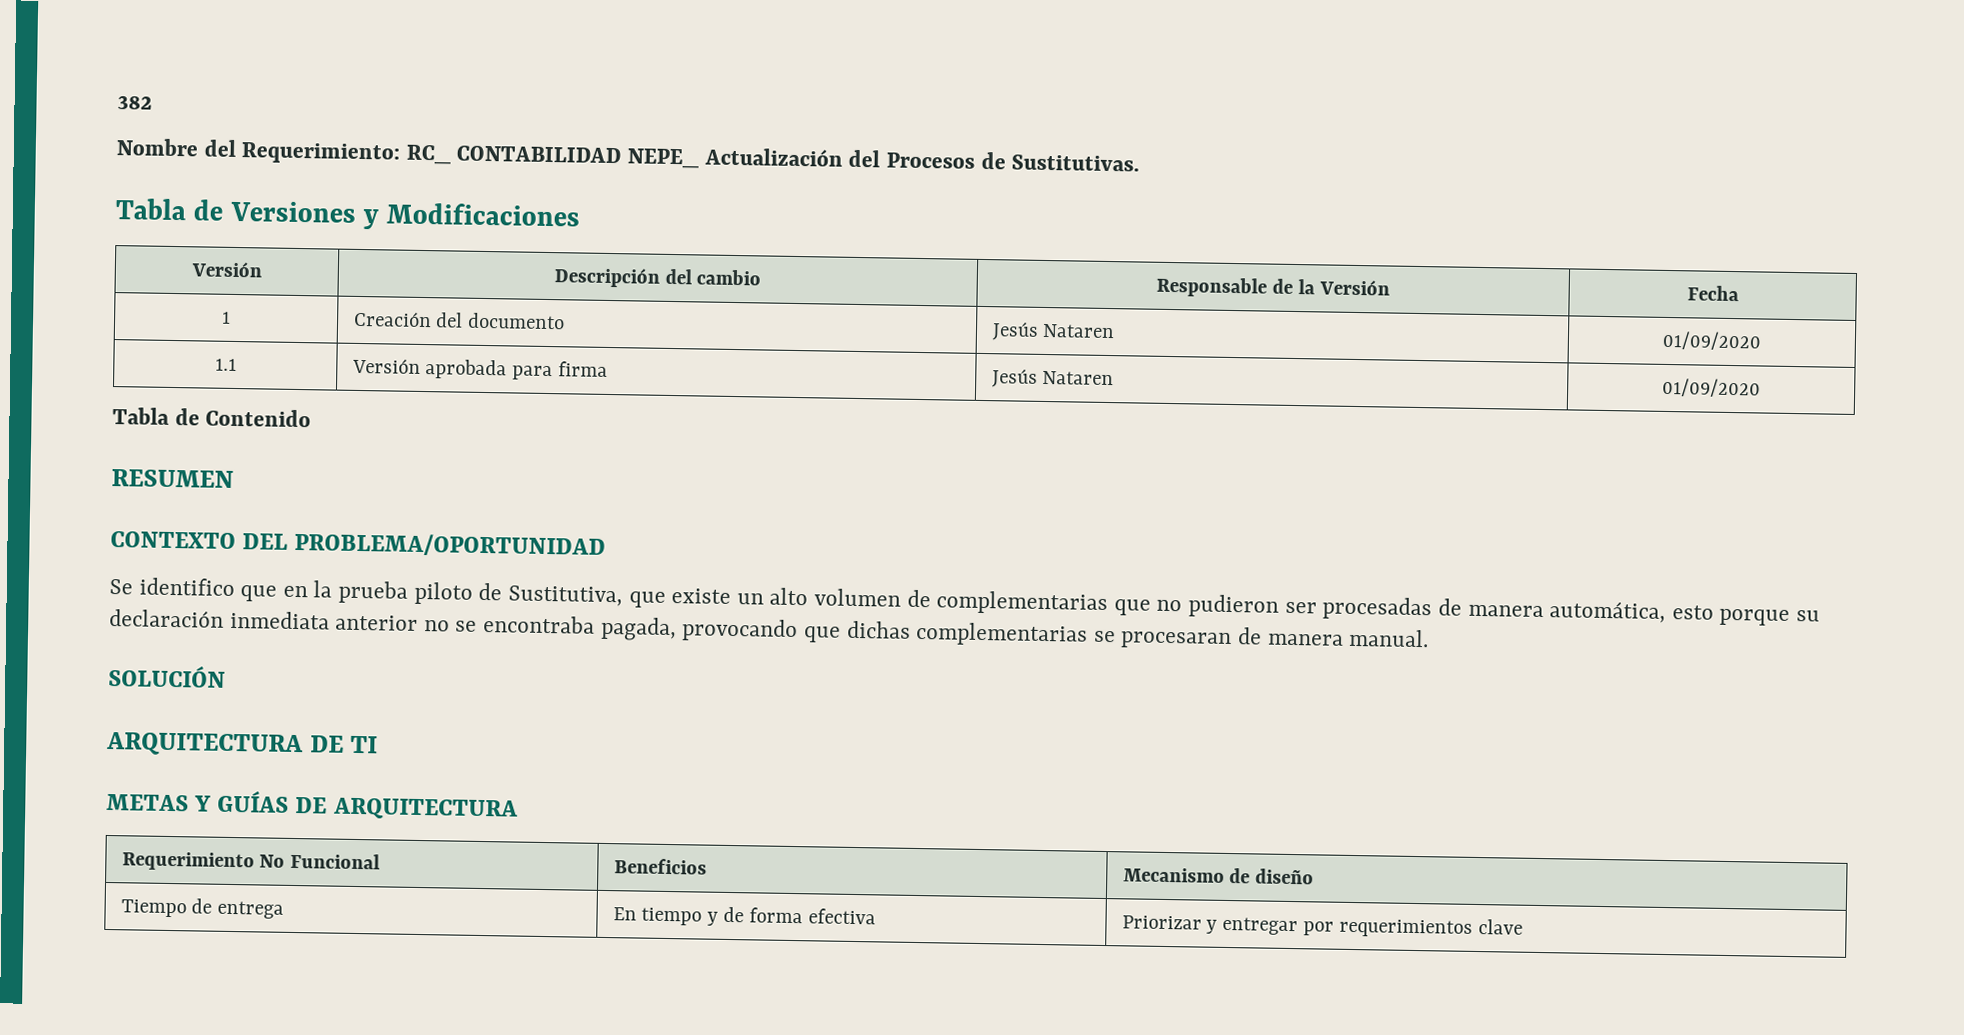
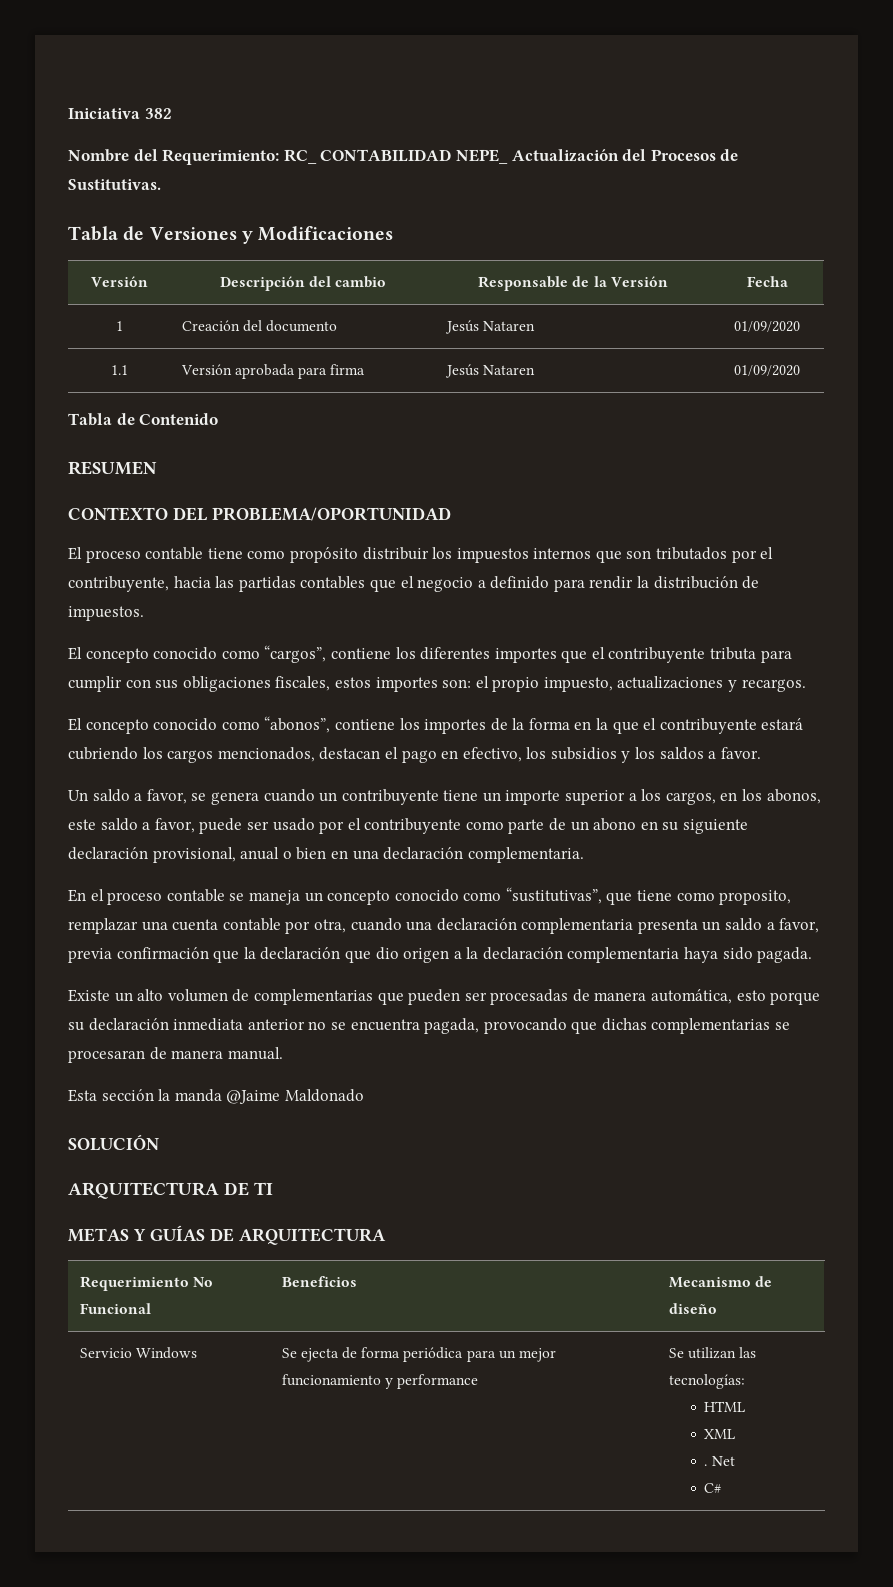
(117, 102) none -> [68,108,140,119] Iniciativa
[109,577,732,608] Se identifico que en la prueba piloto de Sustitutiva, que existe -> [68,547,774,563] [68,576,760,592] [68,606,144,621] [68,645,792,663] [68,676,806,692] [68,716,804,734] [68,747,761,763] [68,789,821,805] [68,818,749,834] [68,847,584,863] [68,887,792,905] [68,918,820,934] [68,947,813,963] [68,989,110,1002] El proceso contable tiene como propósito distribuir los impuestos internos que son tributados por el contribuyente, hacia las partidas contables que el negocio a definido para rendir la distribución de impuestos. // El concepto conocido como “cargos”, contiene los diferentes importes que el contribuyente tributa para cumplir con sus obligaciones fiscales, estos importes son: el propio impuesto, actualizaciones y recargos. // El concepto conocido como “abonos”, contiene los importes de la forma en la que el contribuyente estará cubriendo los cargos mencionados, destacan el pago en efectivo, los subsidios y los saldos a favor. // Un saldo a favor, se genera cuando un contribuyente tiene un importe superior a los cargos, en los abonos, este saldo a favor, puede ser usado por el contribuyente como parte de un abono en su siguiente declaración provisional, anual o bien en una declaración complementaria. // En el proceso contable se maneja un concepto conocido como “sustitutivas”, que tiene como proposito, remplazar una cuenta contable por otra, cuando una declaración complementaria presenta un saldo a favor, previa confirmación que la declaración que dio origen a la declaración complementaria haya sido pagada. // Existe
[1156,594,1280,618] no pudieron -> [408,989,461,1005] pueden
[483,615,596,634] encontraba -> [350,1019,420,1031] encuentra
(1430, 638) none -> [68,1089,364,1104] // Esta sección la manda @Jaime Maldonado
[120,898,285,919] [612,906,877,926] [1121,915,1524,938] Tiempo de entrega | En tiempo y de forma efectiva | Priorizar y entregar por requerimientos clave -> [79,1347,197,1359] [281,1347,556,1362] [281,1374,479,1389] [668,1347,757,1359] [668,1374,745,1389] [704,1401,746,1412] [704,1429,736,1439] [704,1456,735,1466] [704,1483,722,1493] Servicio Windows | Se ejecta de forma periódica para un mejor funcionamiento y performance | Se utilizan las tecnologías: // HTML // XML // . Net // C#

